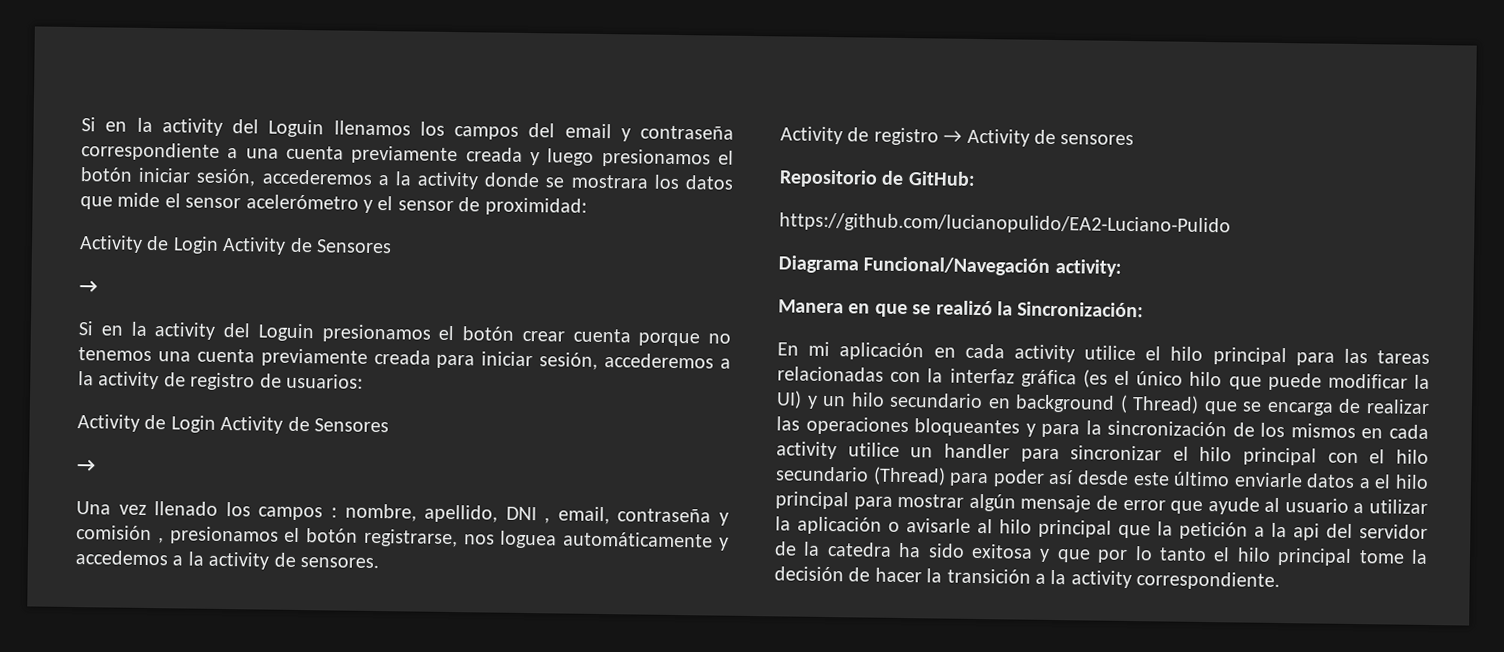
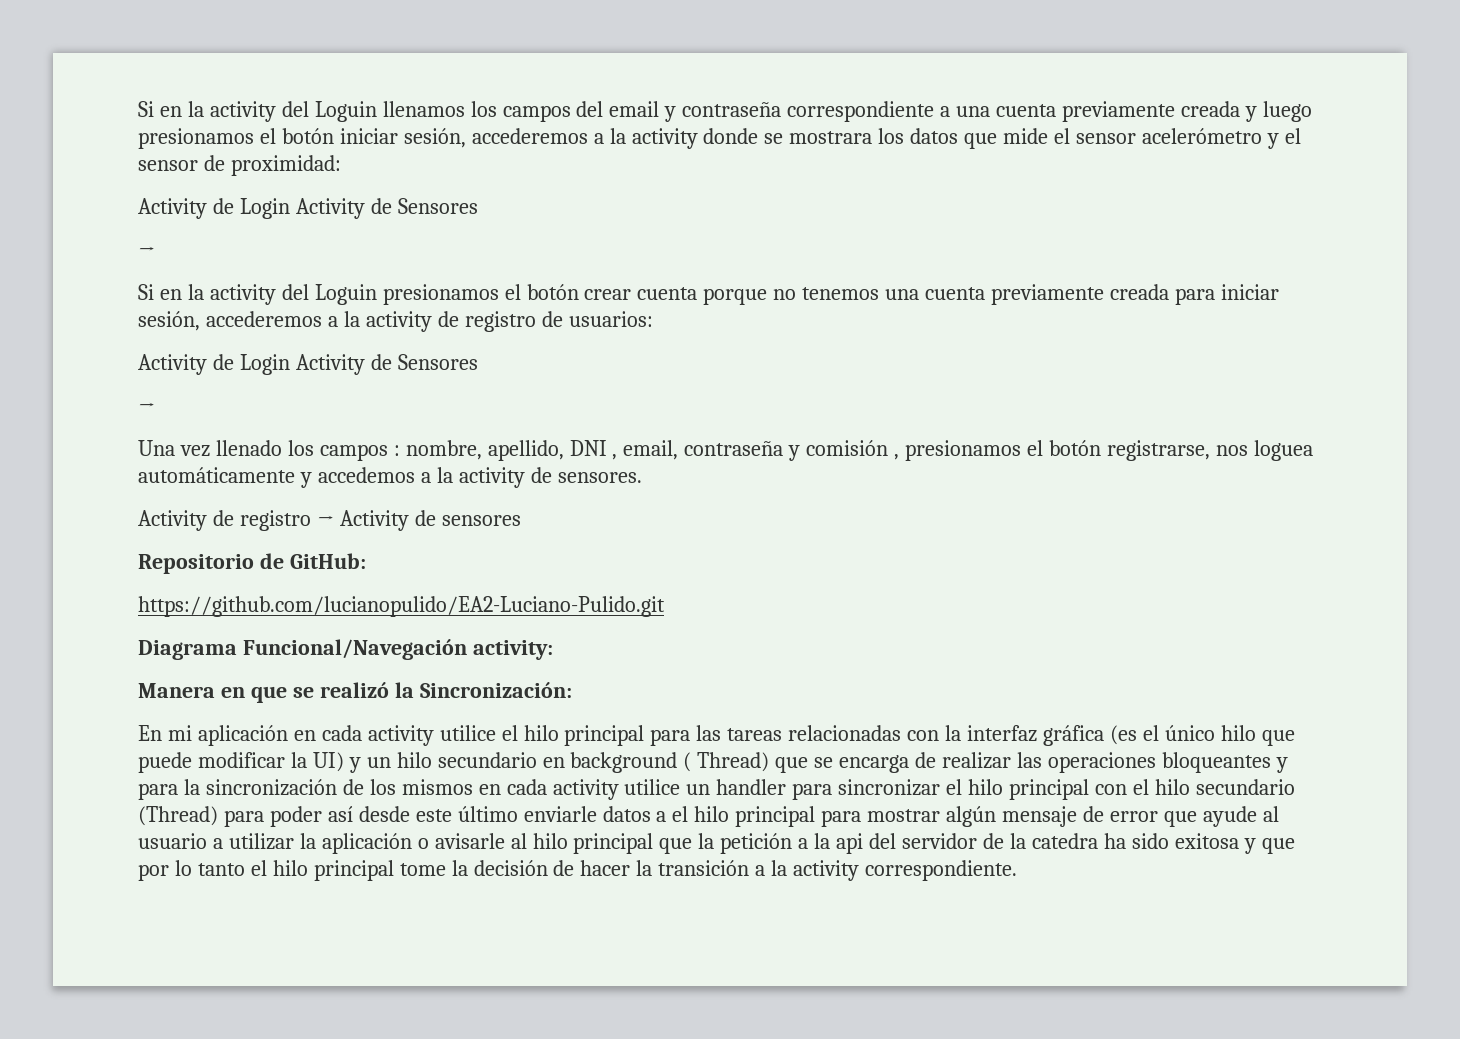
[779,212,1231,236] https://github.com/lucianopulido/EA2-Luciano-Pulido -> [138,596,665,617] https://github.com/lucianopulido/EA2-Luciano-Pulido.git

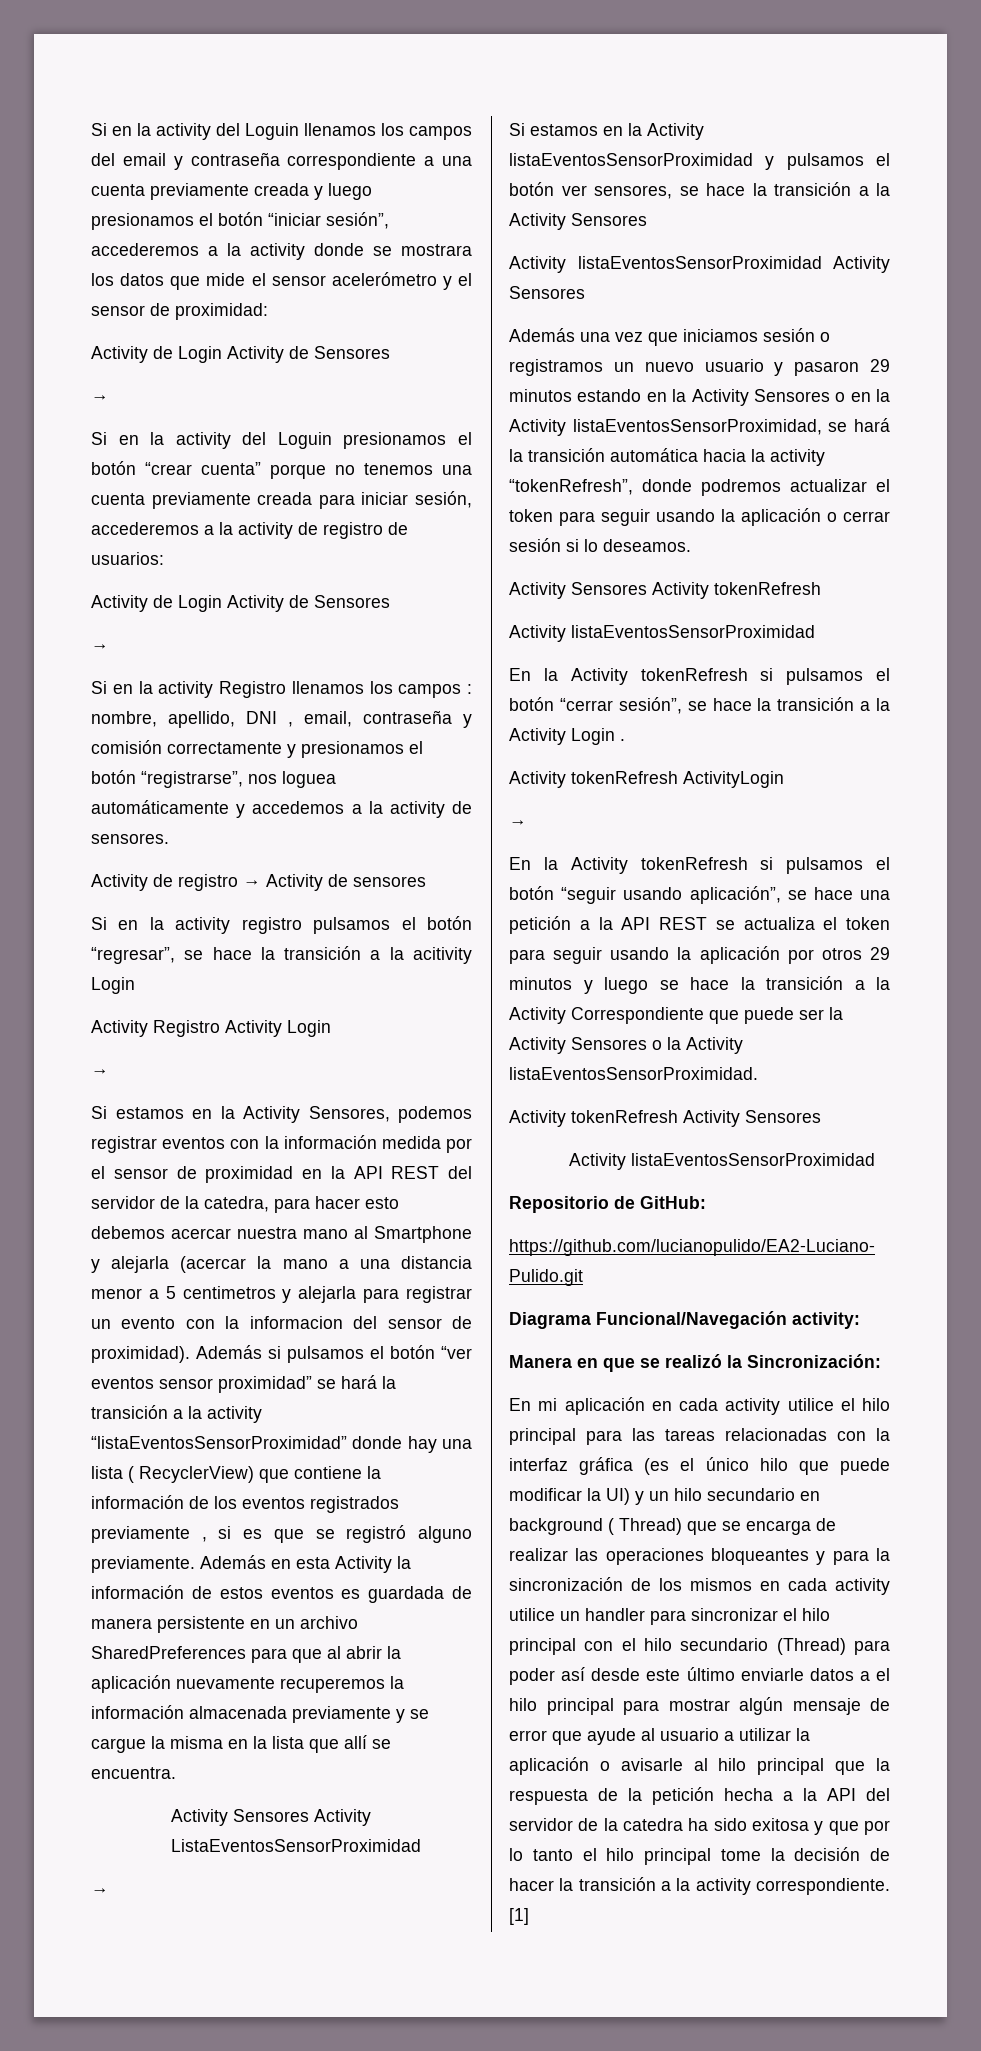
[339,128,466,148] iniciar sesión, -> [268,212,389,229] “iniciar sesión”,
[584,287,698,300] crear cuenta -> [145,462,261,475] “crear cuenta”
[138,440,282,457] Una vez llenado -> [91,681,364,698] Si en la activity Registro llenamos
[894,440,1210,461] , presionamos el botón registrarse, -> [167,741,423,758] [91,770,243,788] correctamente y presionamos el botón “registrarse”,
(521, 520) none -> [91,916,472,934] [91,946,472,964] [91,977,135,994] [91,1020,331,1037] [91,1069,109,1076] [91,1106,472,1123] [91,1135,472,1153] [91,1166,472,1183] [91,1196,399,1213] [91,1226,472,1243] [91,1256,472,1273] [91,1286,472,1303] [91,1316,472,1329] [91,1345,472,1363] [91,1375,396,1393] [91,1405,262,1423] [91,1436,472,1453] [91,1466,381,1483] [91,1495,399,1513] [91,1525,473,1543] [91,1555,411,1573] [91,1585,472,1603] [91,1616,358,1633] [91,1646,401,1663] [91,1675,404,1693] [91,1705,429,1723] [91,1735,391,1753] [91,1767,176,1779] [170,1809,371,1826] [170,1839,421,1852] [91,1888,109,1895] [509,123,704,140] [509,153,890,170] [509,182,890,199] [509,213,647,230] [509,256,890,273] [509,286,585,299] [509,328,830,346] [509,359,890,376] [509,389,890,406] [509,418,890,436] [509,448,825,466] [509,479,890,496] [509,508,890,526] [509,538,691,552] [509,582,821,599] [509,625,815,642] [509,668,890,685] [509,697,890,714] [509,728,625,745] [509,771,784,788] [509,820,527,827] [509,857,890,874] [509,886,890,904] [509,916,890,934] [509,946,890,964] [509,976,890,994] [509,1007,843,1024] [509,1037,743,1054] [509,1067,758,1080] [509,1110,821,1127] [568,1153,875,1170] // Si en la activity registro pulsamos el botón “regresar”, se hace la transición a la acitivity Login // Activity Registro Activity Login // → // Si estamos en la Activity Sensores, podemos registrar eventos con la información medida por el sensor de proximidad en la API REST del servidor de la catedra, para hacer esto debemos acercar nuestra mano al Smartphone y alejarla (acercar la mano a una distancia menor a 5 centimetros y alejarla para registrar un evento con la informacion del sensor de proximidad). Además si pulsamos el botón “ver eventos sensor proximidad” se hará la transición a la activity “listaEventosSensorProximidad” donde hay una lista ( RecyclerView) que contiene la información de los eventos registrados previamente , si es que se registró alguno previamente. Además en esta Activity la información de estos eventos es guardada de manera persistente en un archivo SharedPreferences para que al abrir la aplicación nuevamente recuperemos la información almacenada previamente y se cargue la misma en la lista que allí se encuentra. // Activity Sensores Activity ListaEventosSensorProximidad // → // Si estamos en la Activity listaEventosSensorProximidad y pulsamos el botón ver sensores, se hace la transición a la Activity Sensores // Activity listaEventosSensorProximidad Activity Sensores // Además una vez que iniciamos sesión o registramos un nuevo usuario y pasaron 29 minutos estando en la Activity Sensores o en la Activity listaEventosSensorProximidad, se hará la transición automática hacia la activity “tokenRefresh”, donde podremos actualizar el token para seguir usando la aplicación o cerrar sesión si lo deseamos. // Activity Sensores Activity tokenRefresh // Activity listaEventosSensorProximidad // En la Activity tokenRefresh si pulsamos el botón “cerrar sesión”, se hace la transición a la Activity Login . // Activity tokenRefresh ActivityLogin // → // En la Activity tokenRefresh si pulsamos el botón “seguir usando aplicación”, se hace una petición a la API REST se actualiza el token para seguir usando la aplicación por otros 29 minutos y luego se hace la transición a la Activity Correspondiente que puede ser la Activity Sensores o la Activity listaEventosSensorProximidad. // Activity tokenRefresh Activity Sensores // Activity listaEventosSensorProximidad
[720,833,864,854] petición a la api -> [509,1787,856,1805] respuesta de la petición hecha a la API
(1018, 870) none -> [509,1908,529,1925] [1]

